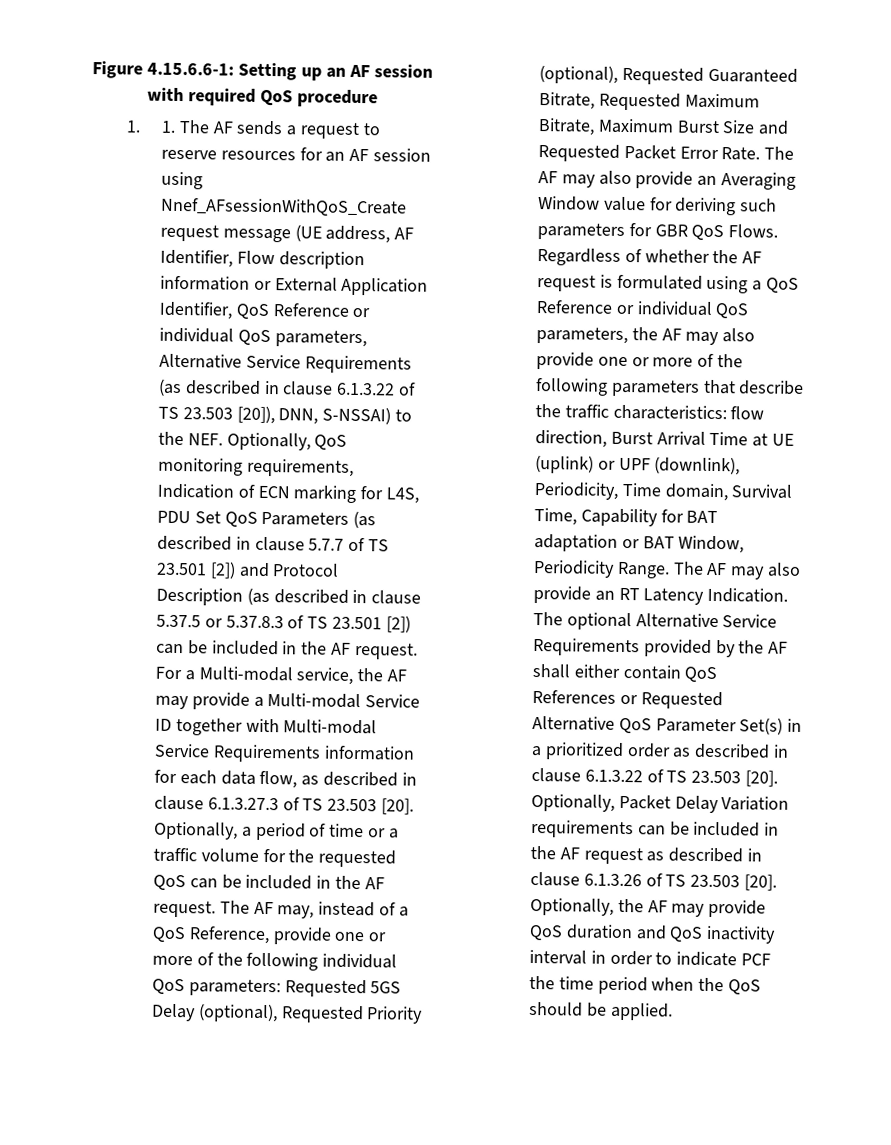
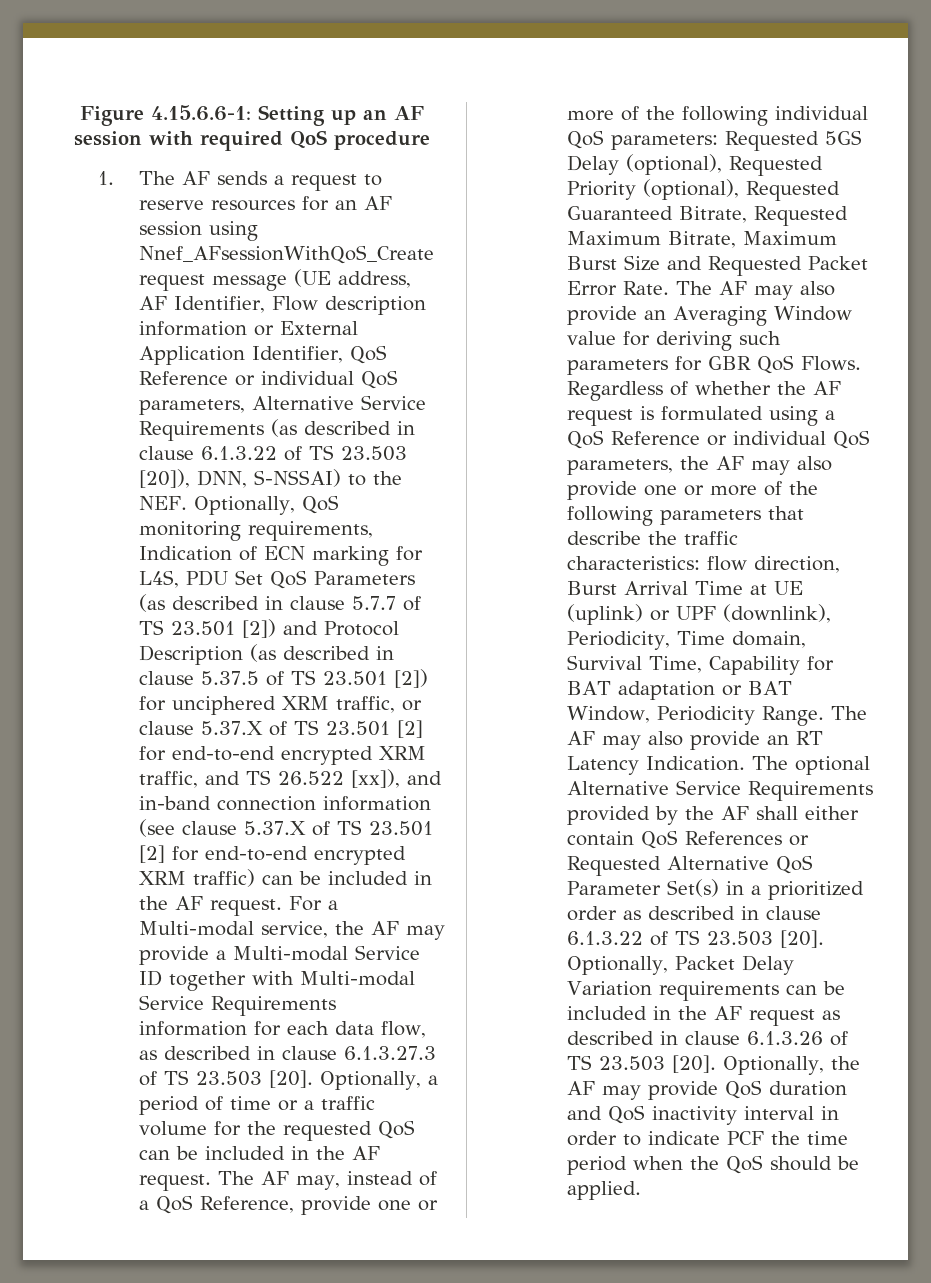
[160,120,176,133] 1. -> (115, 178) none
[204,615,411,633] or 5.37.8.3 of TS 23.501 [2]) -> [265,669,428,688] [138,696,422,715] [138,720,423,738] [138,746,426,765] [138,769,442,788] [138,796,431,811] [138,819,433,837] [138,845,406,865] [138,869,255,887] of TS 23.501 [2]) for unciphered XRM traffic, or clause 5.37.X of TS 23.501 [2] for end-to-end encrypted XRM traffic, and TS 26.522 [xx]), and in-band connection information (see clause 5.37.X of TS 23.501 [2] for end-to-end encrypted XRM traffic)

